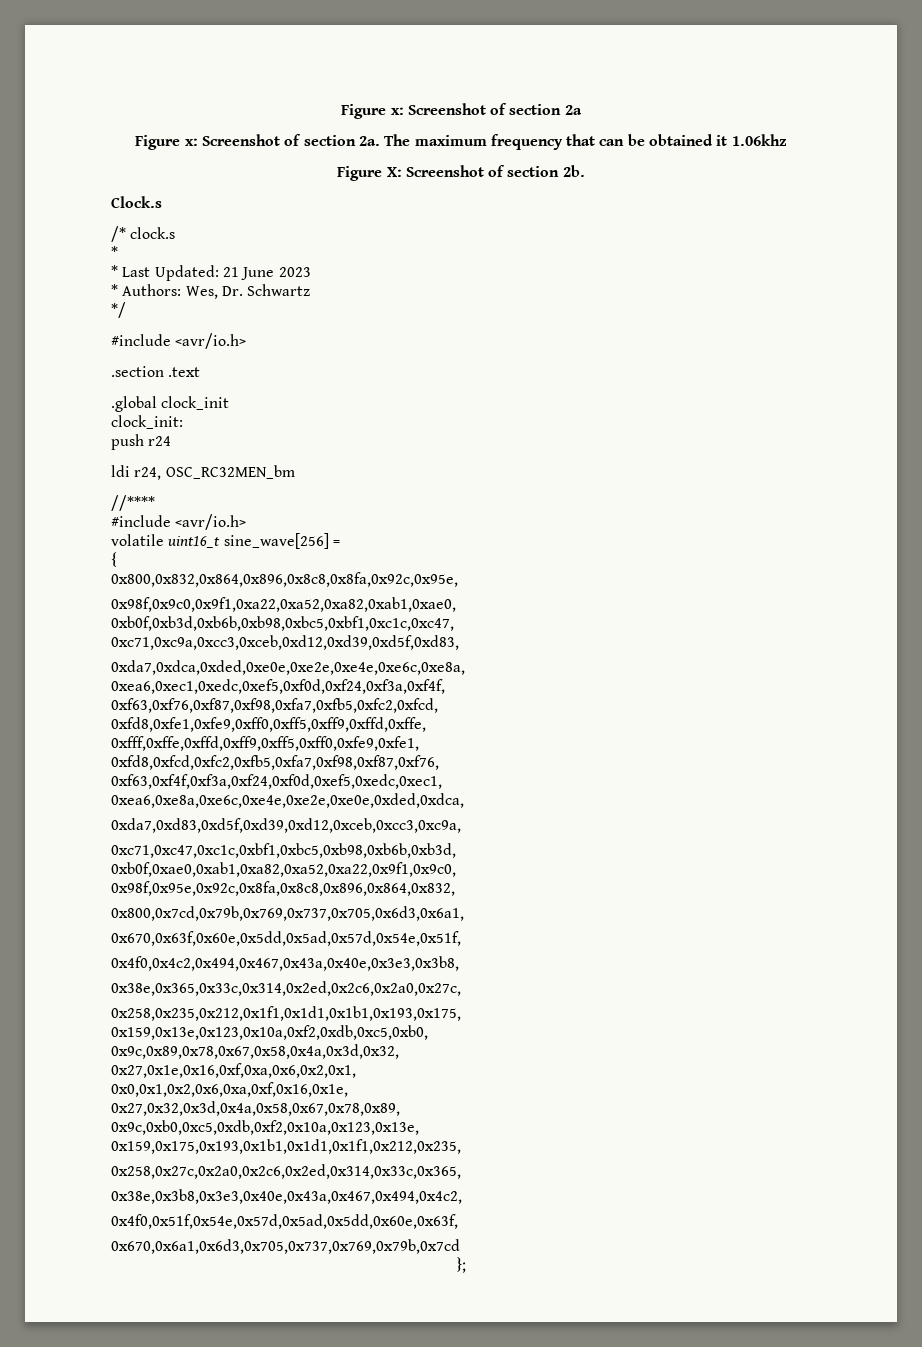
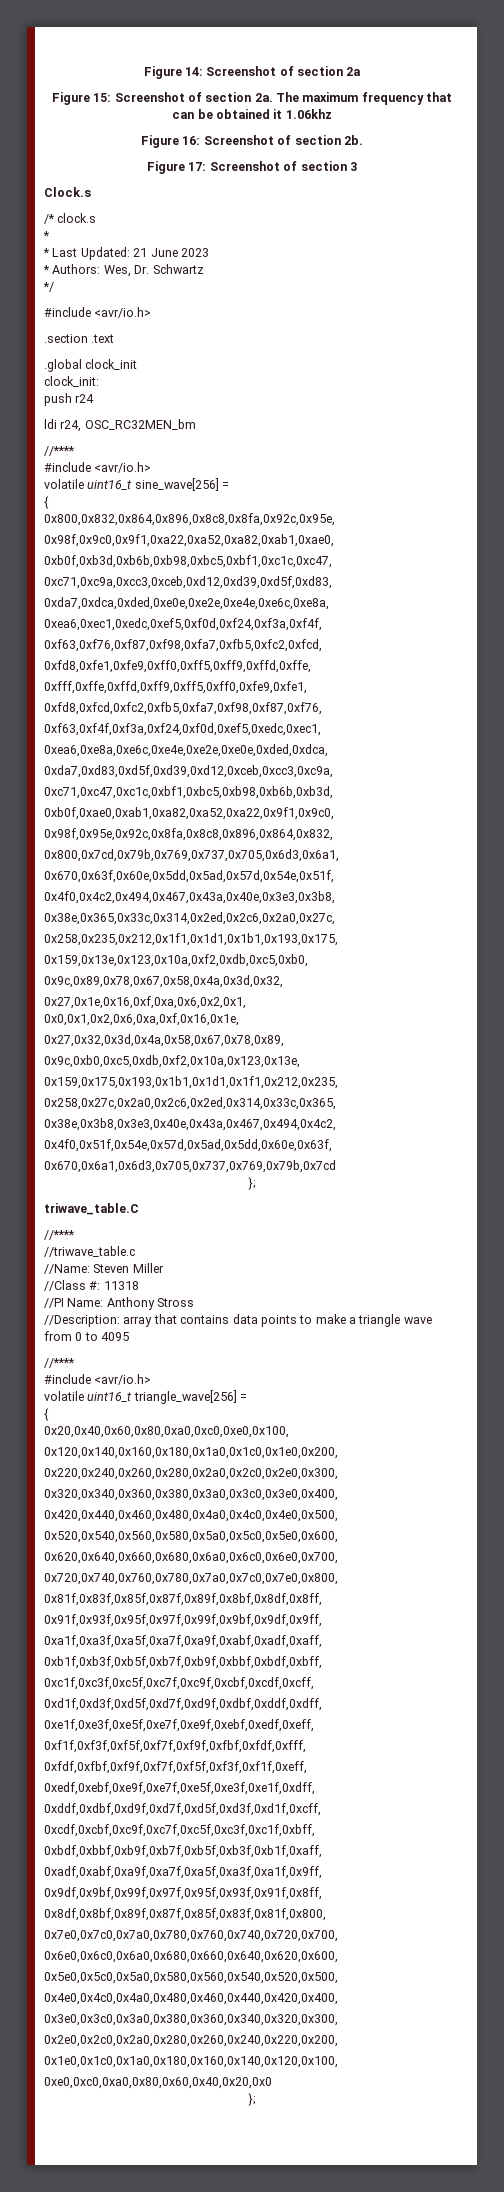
[341,104,404,119] Figure x: -> [143,66,203,79] Figure 14:
[184,138,198,146] x: -> [93,93,112,102] 15:
[386,167,402,177] X: -> [182,136,201,145] 16:
(585, 171) none -> [147,161,357,174] // Figure 17: Screenshot of section 3
(466, 1265) none -> [44,1203,139,1215] [44,1230,75,1240] [44,1246,135,1257] [44,1263,164,1274] [44,1280,139,1291] [44,1297,195,1310] [44,1314,432,1327] [44,1331,130,1341] [44,1358,75,1368] [44,1374,152,1385] [44,1390,248,1404] [44,1408,49,1421] [44,1426,289,1438] [44,1447,338,1459] [44,1468,338,1480] [44,1489,338,1501] [44,1510,338,1522] [44,1531,338,1543] [44,1552,338,1564] [44,1573,338,1585] [44,1593,322,1606] [44,1614,322,1627] [44,1635,322,1648] [44,1656,322,1669] [44,1677,314,1690] [44,1698,322,1711] [44,1719,314,1732] [44,1740,306,1753] [44,1761,307,1774] [44,1782,315,1795] [44,1803,321,1816] [44,1824,315,1837] [44,1845,322,1858] [44,1866,322,1879] [44,1887,322,1900] [44,1908,326,1921] [44,1930,338,1942] [44,1951,338,1963] [44,1972,338,1984] [44,1993,338,2005] [44,2014,338,2026] [44,2035,338,2047] [44,2056,338,2068] [44,2077,272,2089] [248,2093,256,2106] // triwave_table.C // //**** // //triwave_table.c // //Name: Steven Miller // //Class #: 11318 // //PI Name: Anthony Stross // //Description: array that contains data points to make a triangle wave from 0 to 4095 // //**** // #include <avr/io.h> // volatile uint16_t triangle_wave[256] = // { // 0x20,0x40,0x60,0x80,0xa0,0xc0,0xe0,0x100, // 0x120,0x140,0x160,0x180,0x1a0,0x1c0,0x1e0,0x200, // 0x220,0x240,0x260,0x280,0x2a0,0x2c0,0x2e0,0x300, // 0x320,0x340,0x360,0x380,0x3a0,0x3c0,0x3e0,0x400, // 0x420,0x440,0x460,0x480,0x4a0,0x4c0,0x4e0,0x500, // 0x520,0x540,0x560,0x580,0x5a0,0x5c0,0x5e0,0x600, // 0x620,0x640,0x660,0x680,0x6a0,0x6c0,0x6e0,0x700, // 0x720,0x740,0x760,0x780,0x7a0,0x7c0,0x7e0,0x800, // 0x81f,0x83f,0x85f,0x87f,0x89f,0x8bf,0x8df,0x8ff, // 0x91f,0x93f,0x95f,0x97f,0x99f,0x9bf,0x9df,0x9ff, // 0xa1f,0xa3f,0xa5f,0xa7f,0xa9f,0xabf,0xadf,0xaff, // 0xb1f,0xb3f,0xb5f,0xb7f,0xb9f,0xbbf,0xbdf,0xbff, // 0xc1f,0xc3f,0xc5f,0xc7f,0xc9f,0xcbf,0xcdf,0xcff, // 0xd1f,0xd3f,0xd5f,0xd7f,0xd9f,0xdbf,0xddf,0xdff, // 0xe1f,0xe3f,0xe5f,0xe7f,0xe9f,0xebf,0xedf,0xeff, // 0xf1f,0xf3f,0xf5f,0xf7f,0xf9f,0xfbf,0xfdf,0xfff, // 0xfdf,0xfbf,0xf9f,0xf7f,0xf5f,0xf3f,0xf1f,0xeff, // 0xedf,0xebf,0xe9f,0xe7f,0xe5f,0xe3f,0xe1f,0xdff, // 0xddf,0xdbf,0xd9f,0xd7f,0xd5f,0xd3f,0xd1f,0xcff, // 0xcdf,0xcbf,0xc9f,0xc7f,0xc5f,0xc3f,0xc1f,0xbff, // 0xbdf,0xbbf,0xb9f,0xb7f,0xb5f,0xb3f,0xb1f,0xaff, // 0xadf,0xabf,0xa9f,0xa7f,0xa5f,0xa3f,0xa1f,0x9ff, // 0x9df,0x9bf,0x99f,0x97f,0x95f,0x93f,0x91f,0x8ff, // 0x8df,0x8bf,0x89f,0x87f,0x85f,0x83f,0x81f,0x800, // 0x7e0,0x7c0,0x7a0,0x780,0x760,0x740,0x720,0x700, // 0x6e0,0x6c0,0x6a0,0x680,0x660,0x640,0x620,0x600, // 0x5e0,0x5c0,0x5a0,0x580,0x560,0x540,0x520,0x500, // 0x4e0,0x4c0,0x4a0,0x480,0x460,0x440,0x420,0x400, // 0x3e0,0x3c0,0x3a0,0x380,0x360,0x340,0x320,0x300, // 0x2e0,0x2c0,0x2a0,0x280,0x260,0x240,0x220,0x200, // 0x1e0,0x1c0,0x1a0,0x180,0x160,0x140,0x120,0x100, // 0xe0,0xc0,0xa0,0x80,0x60,0x40,0x20,0x0 // };

